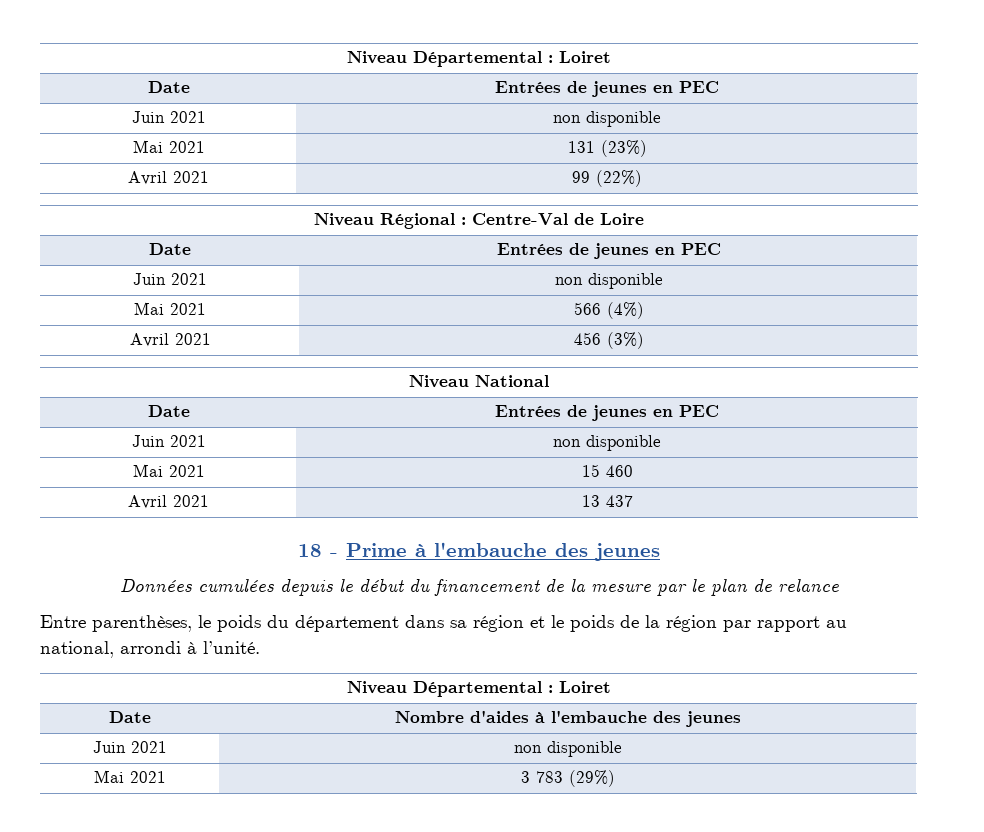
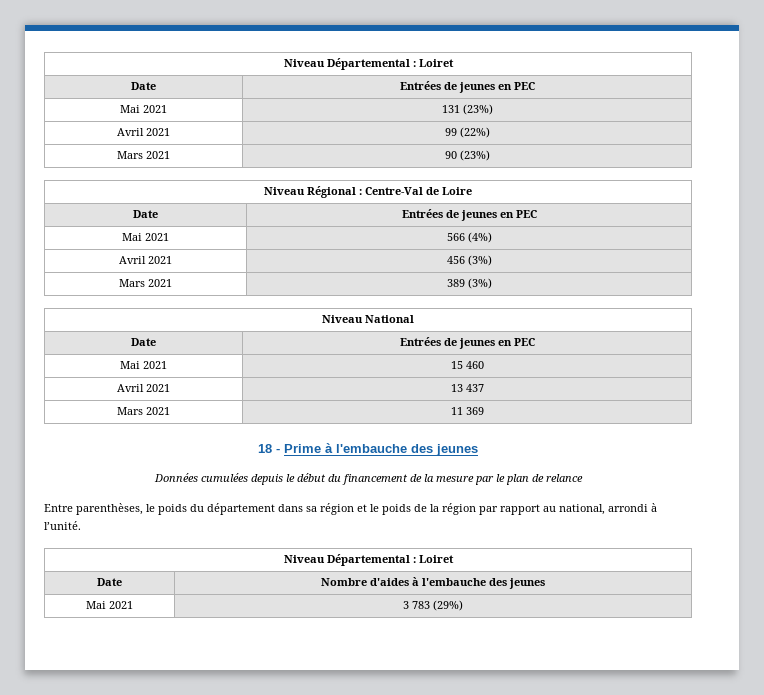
[131,111,206,123] [553,111,662,127] // Juin 2021 | non disponible -> (535, 86) none
(643, 178) none -> [117,151,170,159] [444,150,490,161] // Mars 2021 | 90 (23%)
[133,273,207,285] [554,273,663,289] // Juin 2021 | non disponible -> (537, 214) none
(644, 340) none -> [119,279,172,287] [446,278,492,289] // Mars 2021 | 389 (3%)
[131,435,206,447] [553,435,662,451] // Juin 2021 | non disponible -> (535, 342) none
(633, 501) none -> [117,407,170,415] [450,407,484,415] // Mars 2021 | 11 369
[93,741,167,753] [514,741,622,757] // Juin 2021 | non disponible -> (545, 583) none

